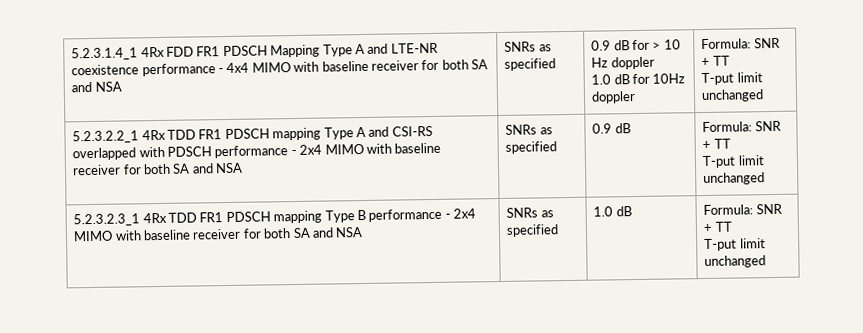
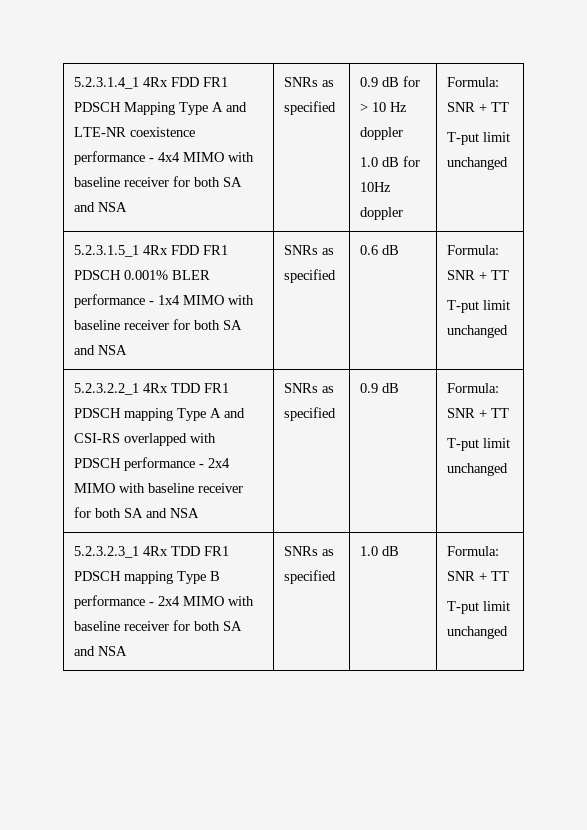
(765, 96) none -> [73,245,228,257] [73,270,210,280] [73,294,254,308] [73,319,242,330] [73,345,127,355] [283,245,334,255] [283,269,336,283] [359,245,399,255] [446,245,499,255] [446,270,509,280] [446,300,510,313] [446,325,508,338] // 5.2.3.1.5_1 4Rx FDD FR1 PDSCH 0.001% BLER performance - 1x4 MIMO with baseline receiver for both SA and NSA | SNRs as specified | 0.6 dB | Formula: SNR + TT // T-put limit unchanged

